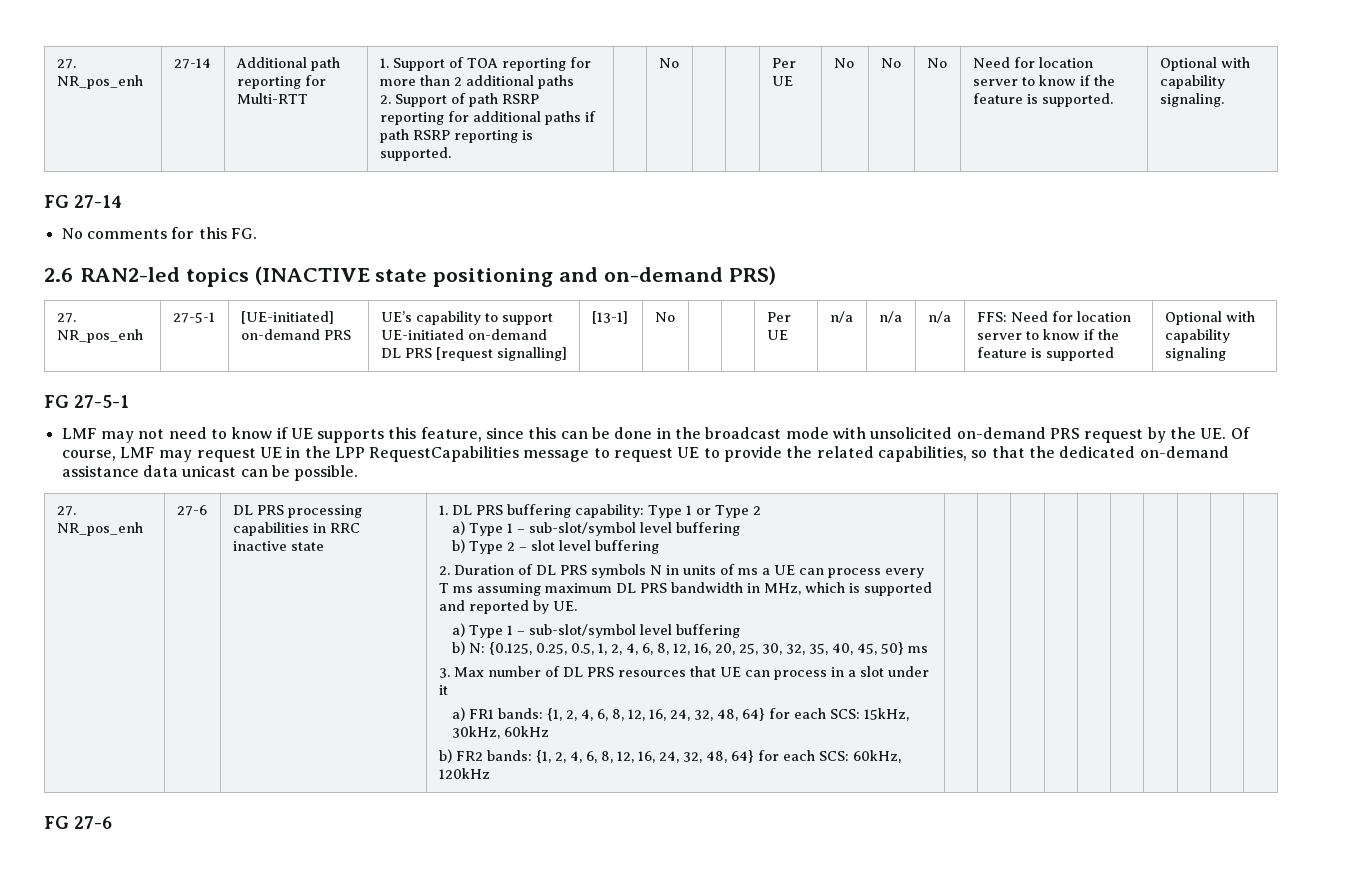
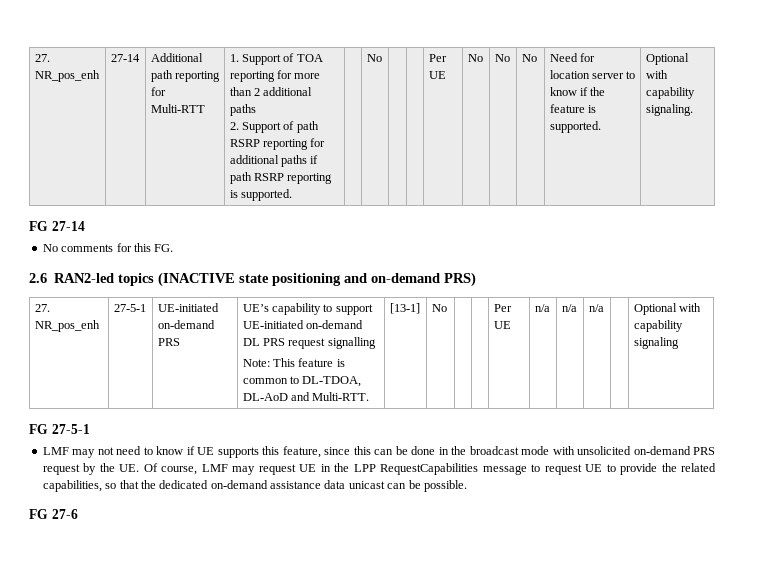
[240,311,334,324] [UE-initiated] -> [157,303,219,312] UE-initiated
[435,347,567,361] [request signalling] -> [288,337,376,349] [242,358,345,367] [242,376,362,387] [242,392,370,401] request signalling // Note: This feature is common to DL-TDOA, DL-AoD and Multi-RTT.
[976,311,1131,322] [976,329,1119,340] [976,347,1114,361] FFS: Need for location server to know if the feature is supported -> (604, 308) none
[56,506,76,516] [56,522,143,536] [176,505,207,516] [232,505,362,518] [232,522,360,536] [232,541,324,551] [438,504,761,518] [451,521,740,536] [451,539,659,554] [438,564,924,578] [438,582,932,596] [438,600,577,614] [451,623,740,638] [451,641,928,655] [438,666,929,680] [438,685,448,695] [451,707,909,721] [451,726,549,739] [438,749,901,763] [438,768,490,779] // 27. NR_pos_enh | 27-6 | DL PRS processing capabilities in RRC inactive state | 1. DL PRS buffering capability: Type 1 or Type 2 // a) Type 1 – sub-slot/symbol level buffering // b) Type 2 – slot level buffering // 2. Duration of DL PRS symbols N in units of ms a UE can process every T ms assuming maximum DL PRS bandwidth in MHz, which is supported and reported by UE. // a) Type 1 – sub-slot/symbol level buffering // b) N: {0.125, 0.25, 0.5, 1, 2, 4, 6, 8, 12, 16, 20, 25, 30, 32, 35, 40, 45, 50} ms // 3. Max number of DL PRS resources that UE can process in a slot under it // a) FR1 bands: {1, 2, 4, 6, 8, 12, 16, 24, 32, 48, 64} for each SCS: 15kHz, 30kHz, 60kHz // b) FR2 bands: {1, 2, 4, 6, 8, 12, 16, 24, 32, 48, 64} for each SCS: 60kHz, 120kHz | | | | | | | | | | -> (467, 486) none

